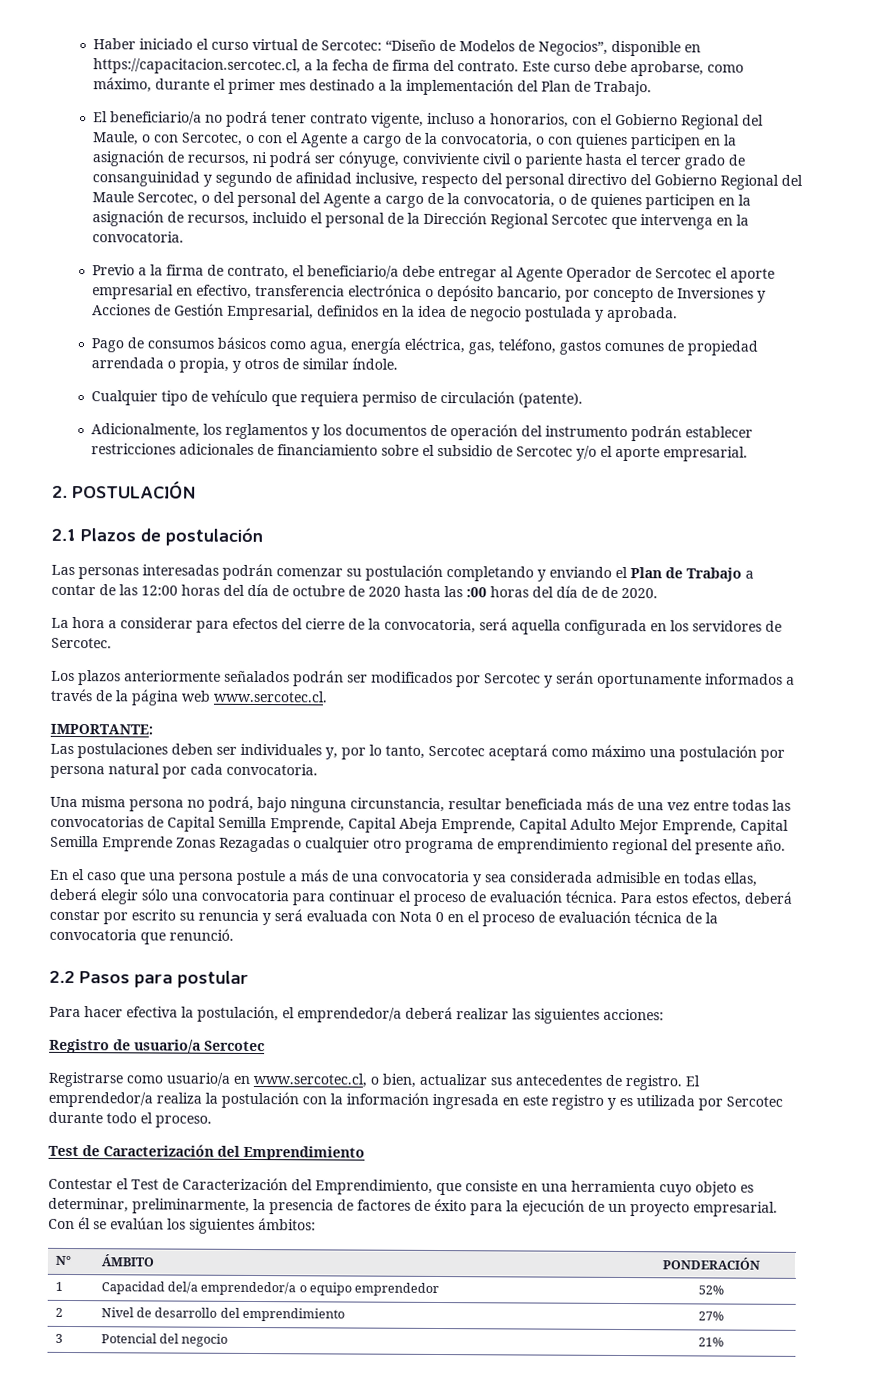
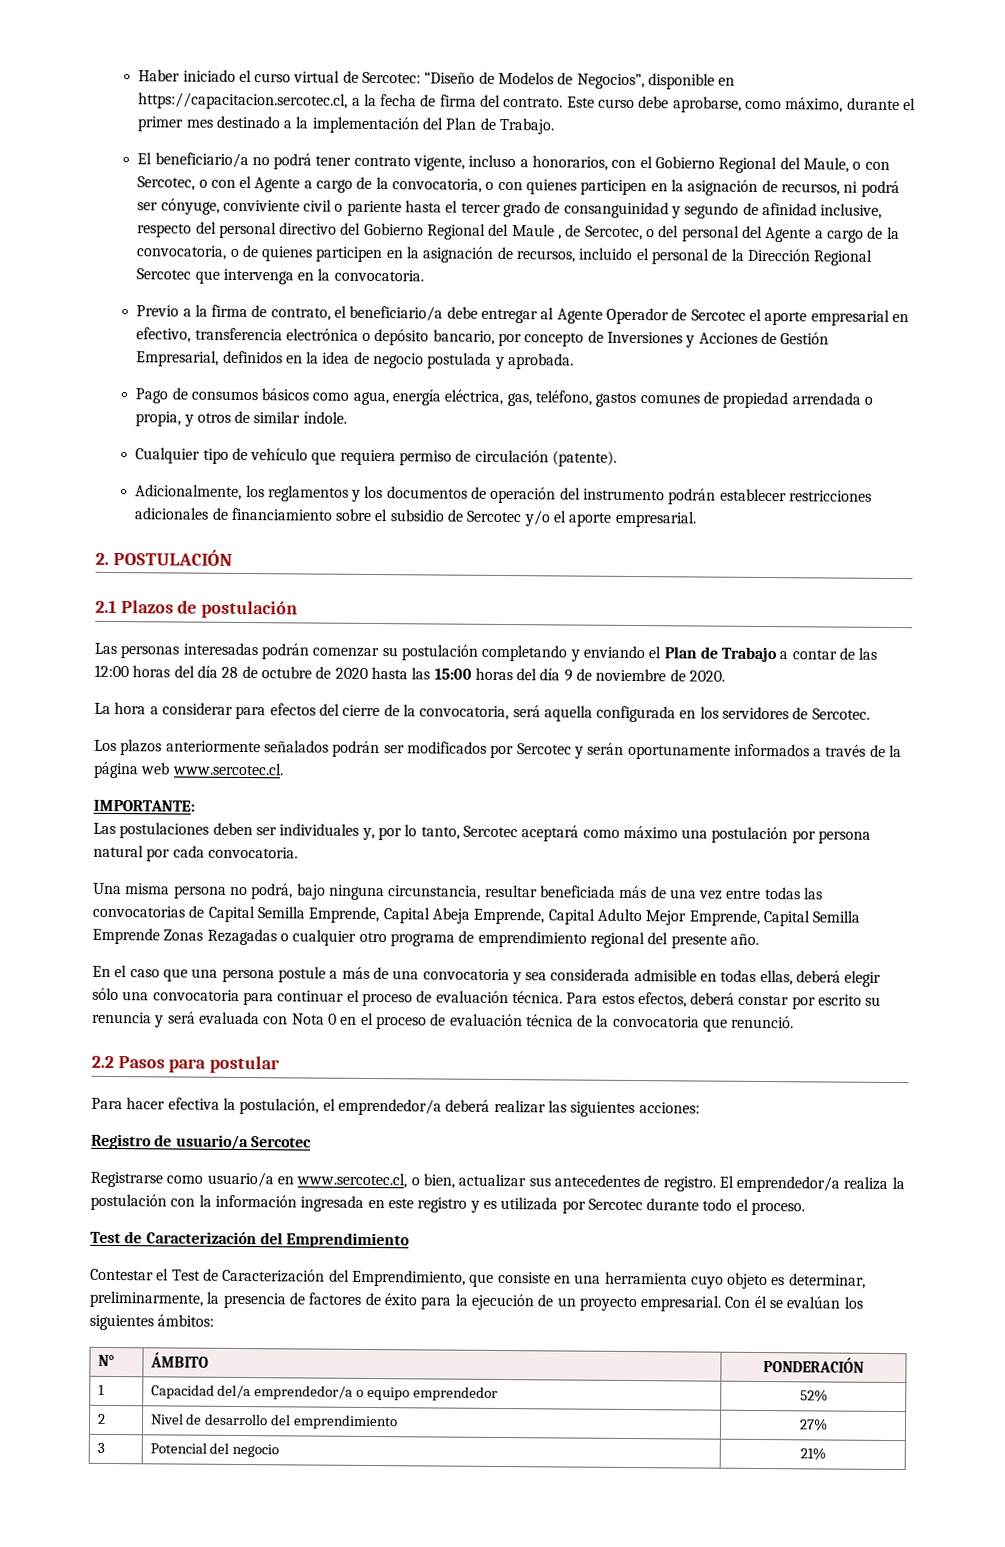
(134, 197) none -> [558,224,582,240] , de
(269, 590) none -> [221,666,239,678] 28
[466,585,598,598] :00 horas del día de -> [433,667,667,682] 15:00 horas del día 9 de noviembre

